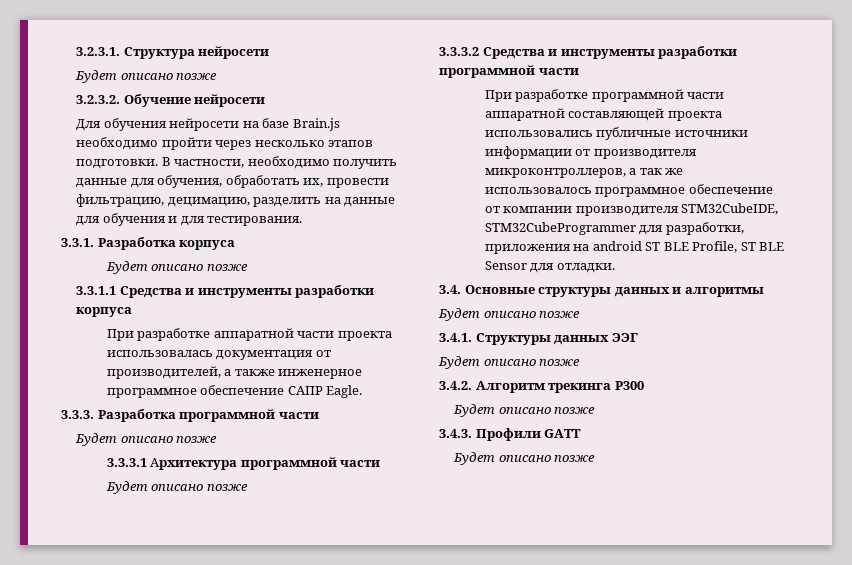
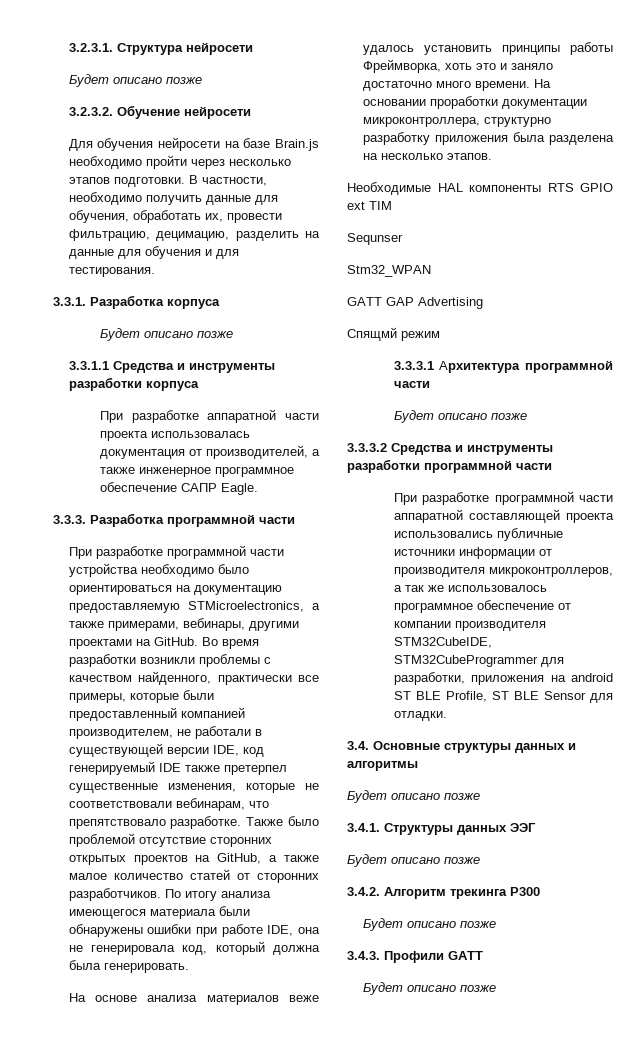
[75,433,218,446] Будет описано позже -> [68,545,284,559] [68,563,249,577] [68,585,282,595] [68,601,320,613] [68,618,299,631] [68,637,259,649] [68,654,271,667] [68,671,319,685] [68,690,214,703] [68,707,245,721] [68,726,262,739] [68,743,264,757] [68,761,287,775] [68,783,319,793] [68,798,269,811] [68,816,319,829] [68,833,272,847] [68,853,319,865] [68,869,319,883] [68,888,271,901] [68,906,250,919] [68,924,320,937] [68,941,320,955] [68,960,189,973] [68,993,319,1005] [362,42,613,55] [362,59,553,73] [362,79,551,91] [362,96,587,109] [362,117,551,127] [362,132,614,145] [362,153,492,160] [347,182,613,195] [347,201,392,210] [347,233,403,245] [347,265,431,277] [347,297,483,309] [347,327,440,341] При разработке программной части устройства необходимо было ориентироваться на документацию предоставляемую STMicroelectronics, а также примерами, вебинары, другими проектами на GitHub. Во время разработки возникли проблемы с качеством найденного, практически все примеры, которые были предоставленный компанией производителем, не работали в существующей версии IDE, код генерируемый IDE также претерпел существенные изменения, которые не соответствовали вебинарам, что препятствовало разработке. Также было проблемой отсутствие сторонних открытых проектов на GitHub, а также малое количество статей от сторонних разработчиков. По итогу анализа имеющегося материала были обнаружены ошибки при работе IDE, она не генерировала код, который должна была генерировать. // На основе анализа материалов веже удалось установить принципы работы Фреймворка, хоть это и заняло достаточно много времени. На основании проработки документации микроконтроллера, структурно разработку приложения была разделена на несколько этапов. // Необходимые HAL компоненты RTS GPIO ext TIM // Sequnser // Stm32_WPAN // GATT GAP Advertising // Спящмй режим

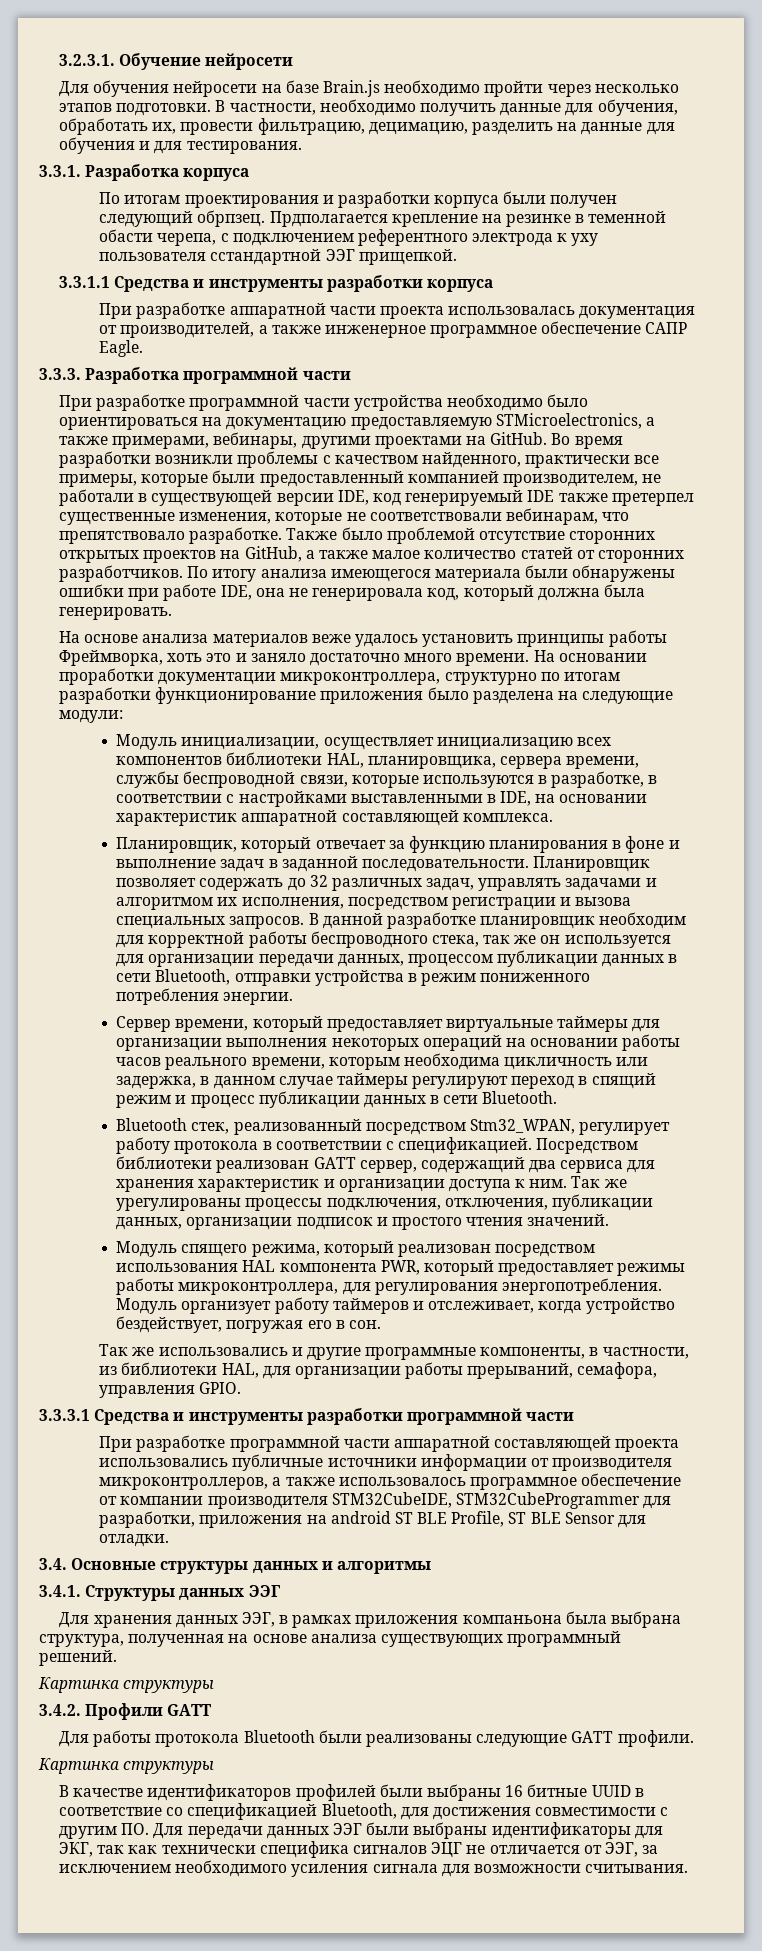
[116,42,253,55] [68,74,202,87] [68,107,113,116] Структура нейросети // Будет описано позже // 3.2.3.2. -> (116, 60) none
[99,328,233,341] Будет описано позже -> [99,191,618,208] [99,210,667,227] [99,229,599,246] [99,249,457,265] По итогам проектирования и разработки корпуса были получен следующий обрпзец. Прдполагается крепление на резинке в теменной обасти черепа, с подключением референтного электрода к уху пользователя сстандартной ЭЭГ прищепкой.
[362,132,614,145] [362,153,492,160] [347,182,613,195] [347,201,392,210] [347,233,403,245] [347,265,431,277] [347,297,483,309] [347,327,440,341] [393,360,613,373] [393,381,430,388] [393,410,527,423] [347,443,387,452] разработку приложения была разделена на несколько этапов. // Необходимые HAL компоненты RTS GPIO ext TIM // Sequnser // Stm32_WPAN // GATT GAP Advertising // Спящмй режим // 3.3.3.1 Архитектура программной части // Будет описано позже // 3.3.3.2 -> [540,672,620,681] [59,687,674,704] [59,710,124,723] [116,734,611,750] [116,752,640,769] [116,771,658,788] [116,791,648,807] [116,810,553,826] [116,836,680,853] [116,856,651,872] [116,875,657,891] [116,897,632,910] [116,912,687,929] [116,931,671,948] [116,950,678,967] [116,969,591,986] [116,988,294,1005] [116,1016,661,1032] [116,1034,681,1051] [116,1053,649,1070] [116,1073,656,1089] [116,1091,558,1108] [116,1118,671,1135] [116,1137,639,1154] [116,1156,656,1173] [116,1176,627,1192] [116,1194,653,1211] [116,1214,610,1230] [116,1241,596,1257] [116,1260,686,1276] [116,1278,662,1295] [116,1297,676,1314] [116,1316,381,1333] [99,1344,689,1360] [99,1362,658,1379] [99,1382,242,1398] [39,1409,90,1421] по итогам разработки функционирование приложения было разделена на следующие модули: // Модуль инициализации, осуществляет инициализацию всех компонентов библиотеки HAL, планировщика, сервера времени, службы беспроводной связи, которые используются в разработке, в соответствии с настройками выставленными в IDE, на основании характеристик аппаратной составляющей комплекса. // Планировщик, который отвечает за функцию планирования в фоне и выполнение задач в заданной последовательности. Планировщик позволяет содержать до 32 различных задач, управлять задачами и алгоритмом их исполнения, посредством регистрации и вызова специальных запросов. В данной разработке планировщик необходим для корректной работы беспроводного стека, так же он используется для организации передачи данных, процессом публикации данных в сети Bluetooth, отправки устройства в режим пониженного потребления энергии. // Сервер времени, который предоставляет виртуальные таймеры для организации выполнения некоторых операций на основании работы часов реального времени, которым необходима цикличность или задержка, в данном случае таймеры регулируют переход в спящий режим и процесс публикации данных в сети Bluetooth. // Bluetooth стек, реализованный посредством Stm32_WPAN, регулирует работу протокола в соответствии с спецификацией. Посредством библиотеки реализован GATT сервер, содержащий два сервиса для хранения характеристик и организации доступа к ним. Так же урегулированы процессы подключения, отключения, публикации данных, организации подписок и простого чтения значений. // Модуль спящего режима, который реализован посредством использования HAL компонента PWR, который предоставляет режимы работы микроконтроллера, для регулирования энергопотребления. Модуль организует работу таймеров и отслеживает, когда устройство бездействует, погружая его в сон. // Так же использовались и другие программные компоненты, в частности, из библиотеки HAL, для организации работы прерываний, семафора, управления GPIO. // 3.3.3.1
[404,585,444,592] так же -> [285,1477,335,1486] также
[347,790,480,803] // Будет описано позже -> (431, 1567) none
[347,854,480,867] [347,887,540,899] [362,918,496,931] [347,951,483,963] [362,982,496,995] Будет описано позже // 3.4.2. Алгоритм трекинга P300 // Будет описано позже // 3.4.3. Профили GATT // Будет описано позже -> [59,1611,682,1628] [39,1631,622,1647] [39,1650,117,1666] [38,1677,215,1693] [39,1703,212,1720] [59,1730,694,1747] [38,1758,215,1774] [59,1784,644,1801] [59,1803,669,1820] [59,1822,663,1839] [59,1841,659,1858] [59,1860,689,1877] Для хранения данных ЭЭГ, в рамках приложения компаньона была выбрана структура, полученная на основе анализа существующих программный решений. // Картинка структуры // 3.4.2. Профили GATT // Для работы протокола Bluetooth были реализованы следующие GATT профили. // Картинка структуры // В качестве идентификаторов профилей были выбраны 16 битные UUID в соответствие со спецификацией Bluetooth, для достижения совместимости с другим ПО. Для передачи данных ЭЭГ были выбраны идентификаторы для ЭКГ, так как технически специфика сигналов ЭЦГ не отличается от ЭЭГ, за исключением необходимого усиления сигнала для возможности считывания.

